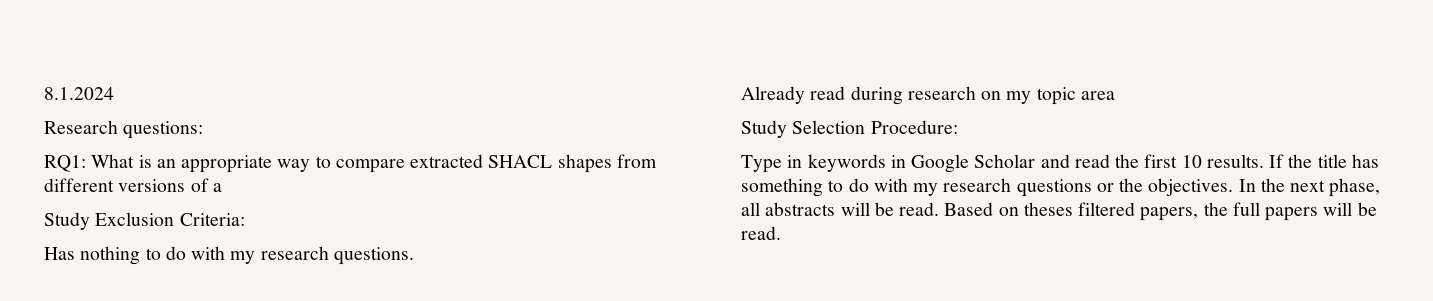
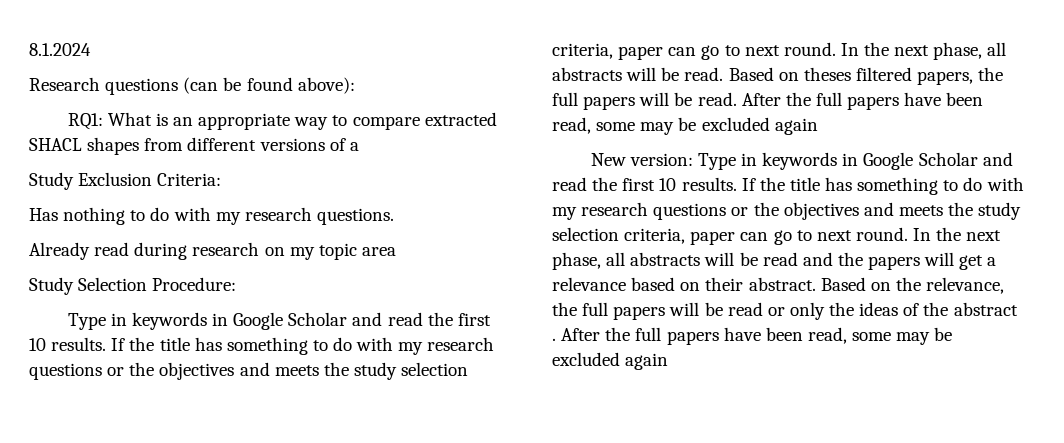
[123,121,204,139] questions: -> [105,77,355,95] questions (can be found above):
[1148,178,1234,196] objectives. -> [159,362,469,380] [552,42,836,60] objectives and meets the study selection criteria, paper can go to next round.
(781, 233) none -> [741,92,984,110] [552,117,818,135] [590,152,1013,170] [552,177,1024,195] [552,202,1022,220] [552,227,1002,245] [552,252,997,270] [552,277,1005,294] [552,302,1018,320] [552,327,953,345] [552,352,669,370] After the full papers have been read, some may be excluded again // New version: Type in keywords in Google Scholar and read the first 10 results. If the title has something to do with my research questions or the objectives and meets the study selection criteria, paper can go to next round. In the next phase, all abstracts will be read and the papers will get a relevance based on their abstract. Based on the relevance, the full papers will be read or only the ideas of the abstract . After the full papers have been read, some may be excluded again

